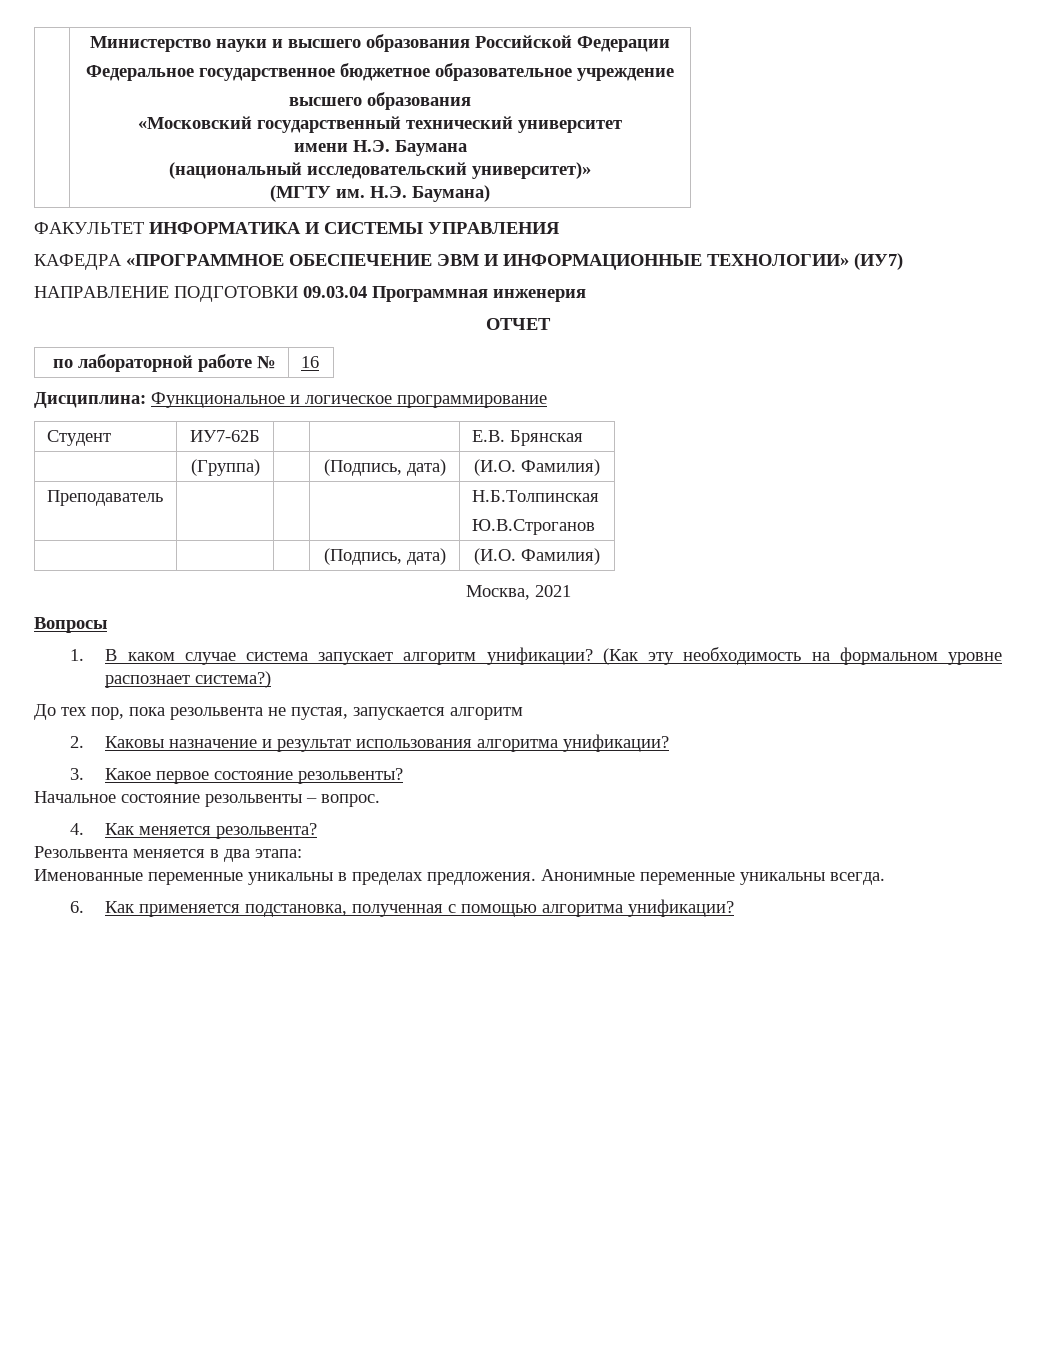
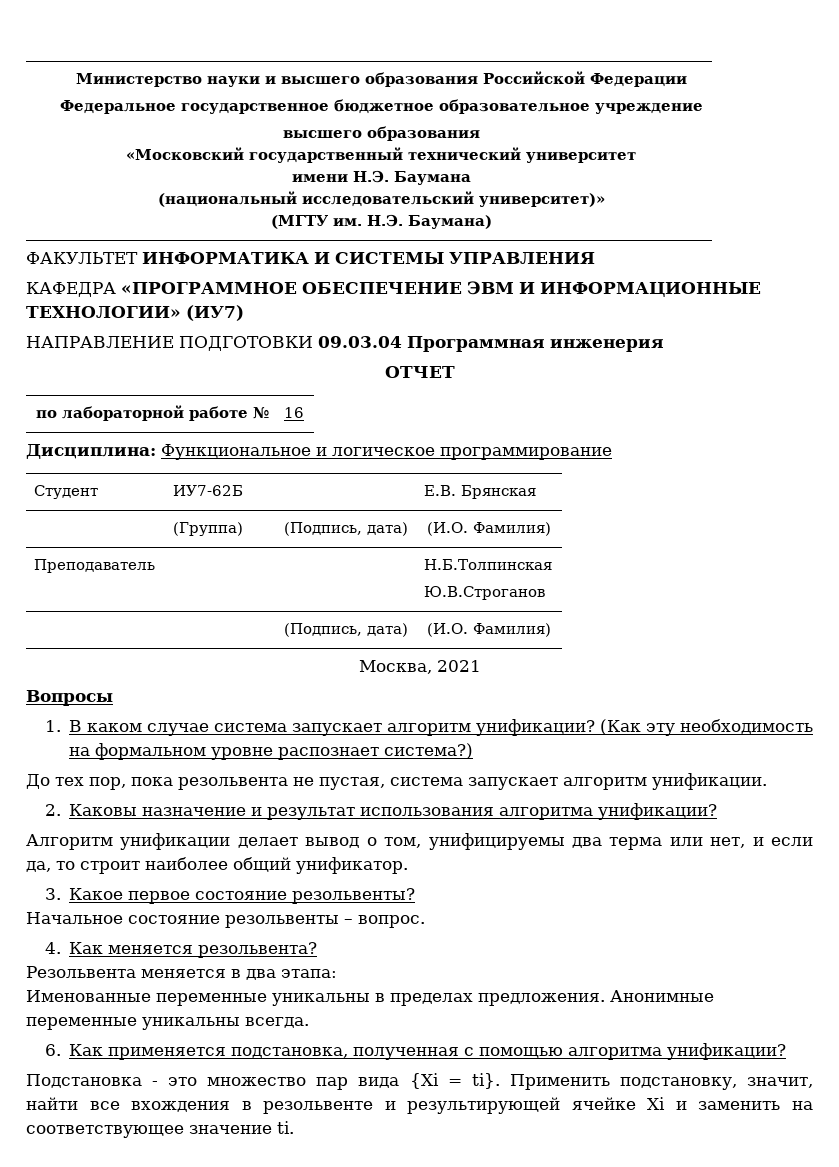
[353,707,523,720] запускается алгоритм -> [390,773,767,790] система запускает алгоритм унификации.
(670, 743) none -> [26,833,813,850] [26,857,408,874] // Алгоритм унификации делает вывод о том, унифицируемы два терма или нет, и если да, то строит наиболее общий унификатор.
(735, 908) none -> [26,1073,813,1090] [26,1097,813,1114] [26,1121,294,1138] // Подстановка - это множество пар вида {Xi = ti}. Применить подстановку, значит, найти все вхождения в резольвенте и результирующей ячейке Xi и заменить на соответствующее значение ti.

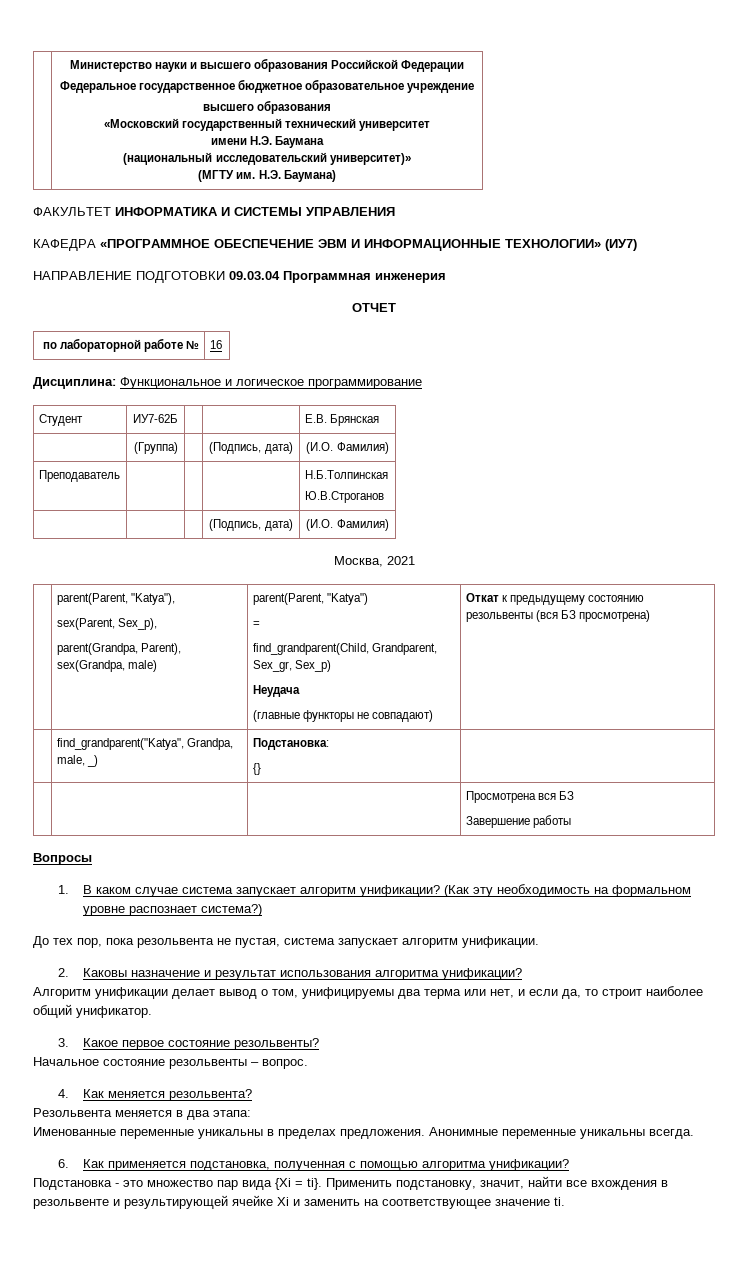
(481, 666) none -> [56,593,176,605] [56,618,158,630] [56,643,182,655] [56,660,158,672] [252,593,369,605] [252,621,260,627] [252,643,438,655] [252,660,332,672] [252,685,300,697] [252,710,434,722] [465,593,645,605] [465,610,651,622] [56,738,234,750] [56,755,99,767] [252,738,329,750] [252,763,261,775] [465,791,575,803] [465,815,572,828] // | parent(Parent, "Katya"), // sex(Parent, Sex_p), // parent(Grandpa, Parent), sex(Grandpa, male) | parent(Parent, "Katya") // = // find_grandparent(Child, Grandparent, Sex_gr, Sex_p) // Неудача // (главные функторы не совпадают) | Откат к предыдущему состоянию резольвенты (вся БЗ просмотрена) // | find_grandparent("Katya", Grandpa, male, _) | Подстановка: // {} | // | | | Просмотрена вся БЗ // Завершение работы

